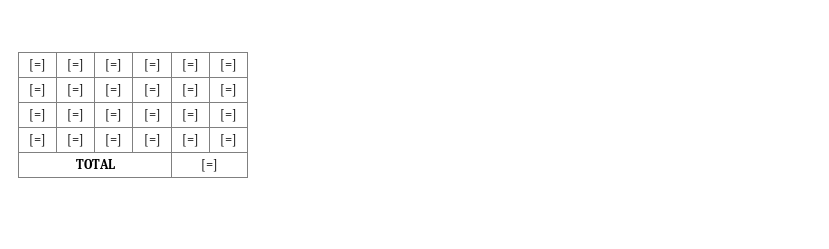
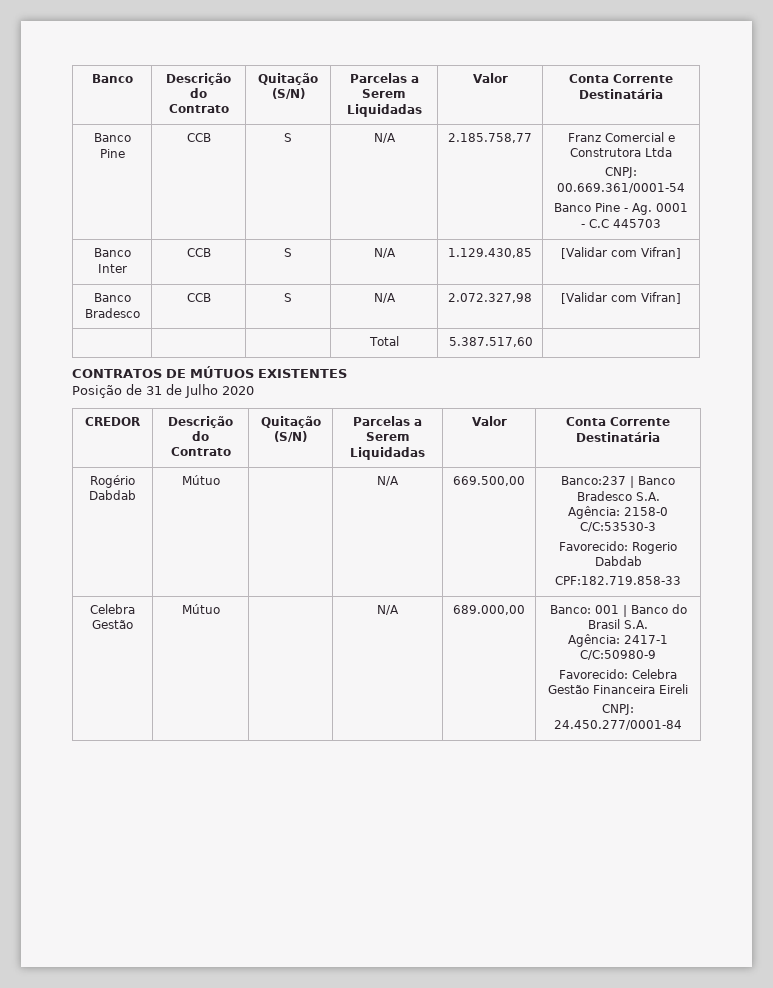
[29,59,46,72] [67,59,84,72] [105,59,122,72] [143,59,161,72] [182,59,199,72] [220,59,237,72] [29,84,46,97] [67,84,84,97] [105,84,122,97] [143,84,161,97] [182,84,199,97] [220,84,237,97] [29,109,46,122] [67,109,84,122] [105,109,122,122] [143,109,161,122] [182,109,199,122] [220,109,237,122] [29,134,46,147] [67,134,84,147] [105,134,122,147] [143,134,161,147] [182,134,199,147] [220,134,237,147] [75,159,115,169] [201,159,218,172] [=] | [=] | [=] | [=] | [=] | [=] // [=] | [=] | [=] | [=] | [=] | [=] // [=] | [=] | [=] | [=] | [=] | [=] // [=] | [=] | [=] | [=] | [=] | [=] // TOTAL | [=] -> [91,74,133,83] [166,73,231,85] [190,88,207,98] [168,104,229,113] [258,73,318,85] [271,88,305,99] [349,73,419,83] [362,89,406,98] [346,104,422,117] [472,73,508,83] [569,74,673,83] [579,89,663,99] [93,133,131,142] [99,149,125,158] [186,133,211,142] [284,133,292,142] [373,133,396,143] [448,133,532,143] [567,132,675,142] [570,147,672,157] [605,167,637,178] [557,183,685,193] [554,203,688,215] [581,219,661,228] [93,248,131,257] [97,264,127,273] [186,248,211,257] [284,248,292,257] [373,248,396,258] [448,248,532,258] [561,247,681,259] [93,293,131,302] [84,308,140,318] [186,293,211,302] [284,293,292,302] [373,293,396,303] [448,293,532,303] [561,292,681,304] [368,336,399,346] [449,337,534,347] [72,366,347,378] [72,384,254,398] [85,417,140,426] [168,416,233,428] [192,431,209,441] [170,447,231,456] [260,416,321,428] [274,431,307,442] [353,416,422,426] [365,432,410,441] [350,447,425,460] [471,416,507,426] [566,417,670,426] [576,432,660,442] [90,475,135,488] [89,490,136,500] [181,475,220,485] [377,476,399,486] [453,476,525,486] [561,476,675,488] [576,491,660,501] [568,506,668,519] [580,522,656,532] [559,541,677,554] [594,556,642,566] [555,576,681,585] [90,604,135,614] [92,620,133,629] [181,604,220,614] [377,605,399,615] [453,605,525,615] [549,604,687,617] [588,619,648,629] [568,634,668,647] [580,650,656,660] [559,669,677,679] [548,684,688,694] [602,704,634,715] [554,720,682,730] Banco | Descrição do Contrato | Quitação (S/N) | Parcelas a Serem Liquidadas | Valor | Conta Corrente Destinatária // Banco Pine | CCB | S | N/A | 2.185.758,77 | Franz Comercial e Construtora Ltda // CNPJ: 00.669.361/0001-54 // Banco Pine - Ag. 0001 - C.C 445703 // Banco Inter | CCB | S | N/A | 1.129.430,85 | [Validar com Vifran] // Banco Bradesco | CCB | S | N/A | 2.072.327,98 | [Validar com Vifran] // | | | Total | 5.387.517,60 | // CONTRATOS DE MÚTUOS EXISTENTES // Posição de 31 de Julho 2020 // CREDOR | Descrição do Contrato | Quitação (S/N) | Parcelas a Serem Liquidadas | Valor | Conta Corrente Destinatária // Rogério Dabdab | Mútuo | | N/A | 669.500,00 | Banco:237 | Banco Bradesco S.A. // Agência: 2158-0 C/C:53530-3 // Favorecido: Rogerio Dabdab // CPF:182.719.858-33 // Celebra Gestão | Mútuo | | N/A | 689.000,00 | Banco: 001 | Banco do Brasil S.A. // Agência: 2417-1 C/C:50980-9 // Favorecido: Celebra Gestão Financeira Eireli // CNPJ: 24.450.277/0001-84

